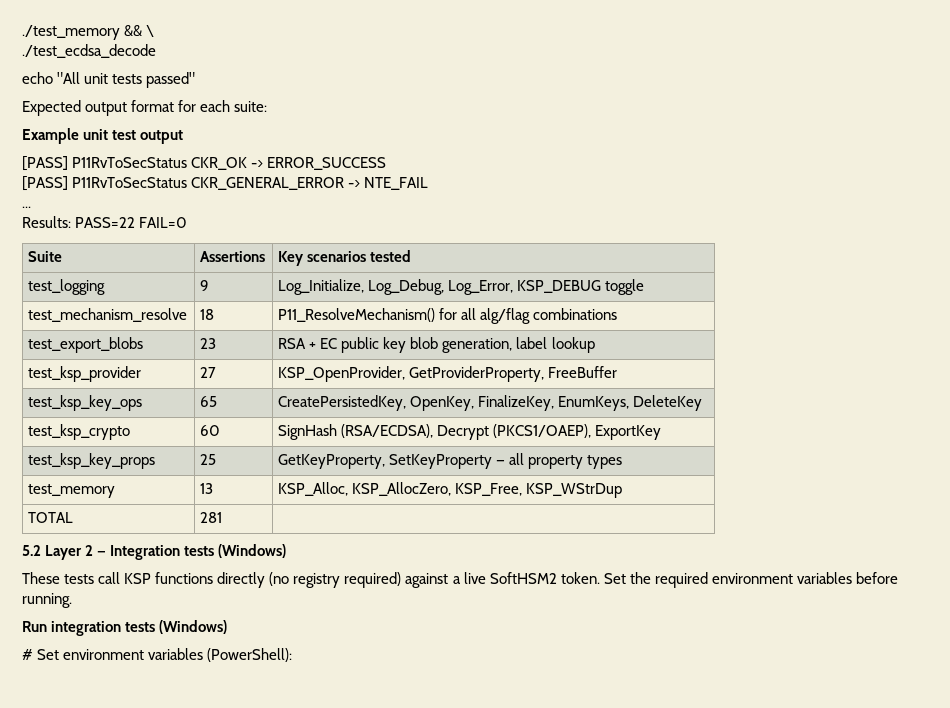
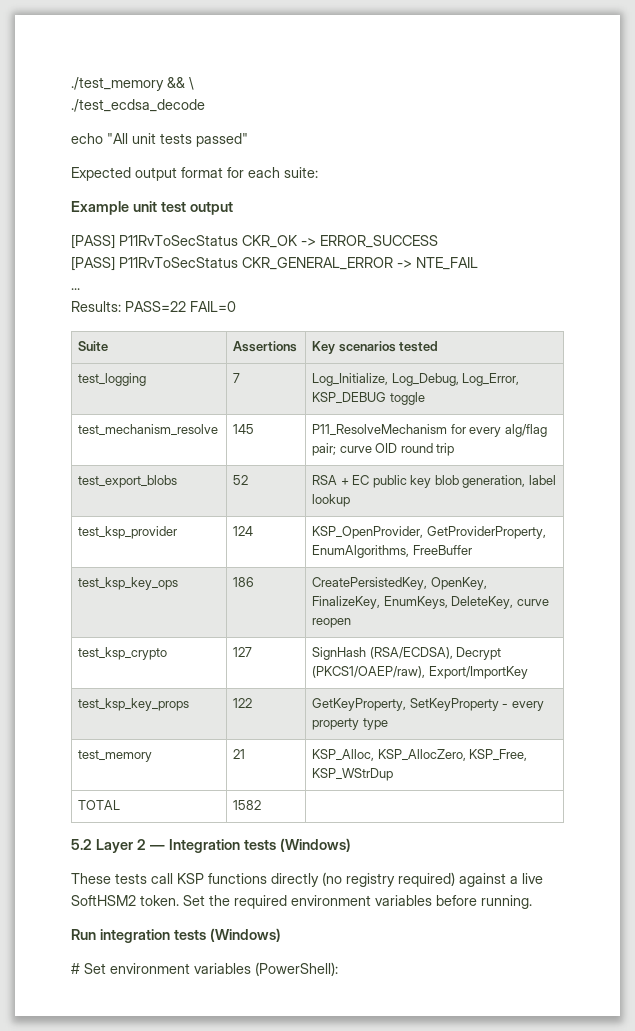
[200,280,210,291] 9 -> [233,373,241,383] 7
[200,309,215,320] [278,308,618,324] 18 | P11_ResolveMechanism() for all alg/flag combinations -> [233,424,255,434] [312,424,547,437] [312,443,455,456] 145 | P11_ResolveMechanism for every alg/flag pair; curve OID round trip
[200,338,217,349] 23 -> [233,475,249,485] 52
[200,367,217,378] 27 -> [233,526,254,536] 124
(545, 374) none -> [312,545,410,558] EnumAlgorithms,
[200,396,218,407] 65 -> [233,577,255,587] 186
[633,395,703,411] DeleteKey -> [451,596,549,609] [312,618,352,628] DeleteKey, curve reopen
[200,425,221,436] 60 -> [233,647,253,657] 127
[493,424,662,440] (PKCS1/OAEP), ExportKey -> [312,666,528,679] (PKCS1/OAEP/raw), Export/ImportKey
[200,454,217,465] 25 -> [233,698,253,708] 122
[496,453,623,469] — all property types -> [502,701,544,711] [312,718,388,730] - every property type
[200,483,214,494] 13 -> [233,749,246,759] 21
[200,512,223,523] 281 -> [233,800,262,810] 1582

